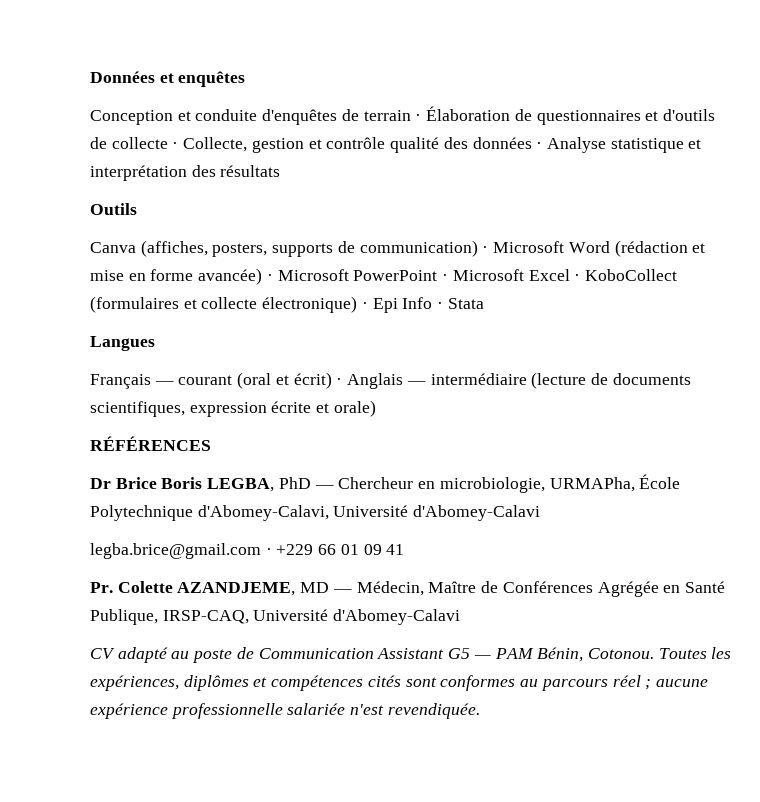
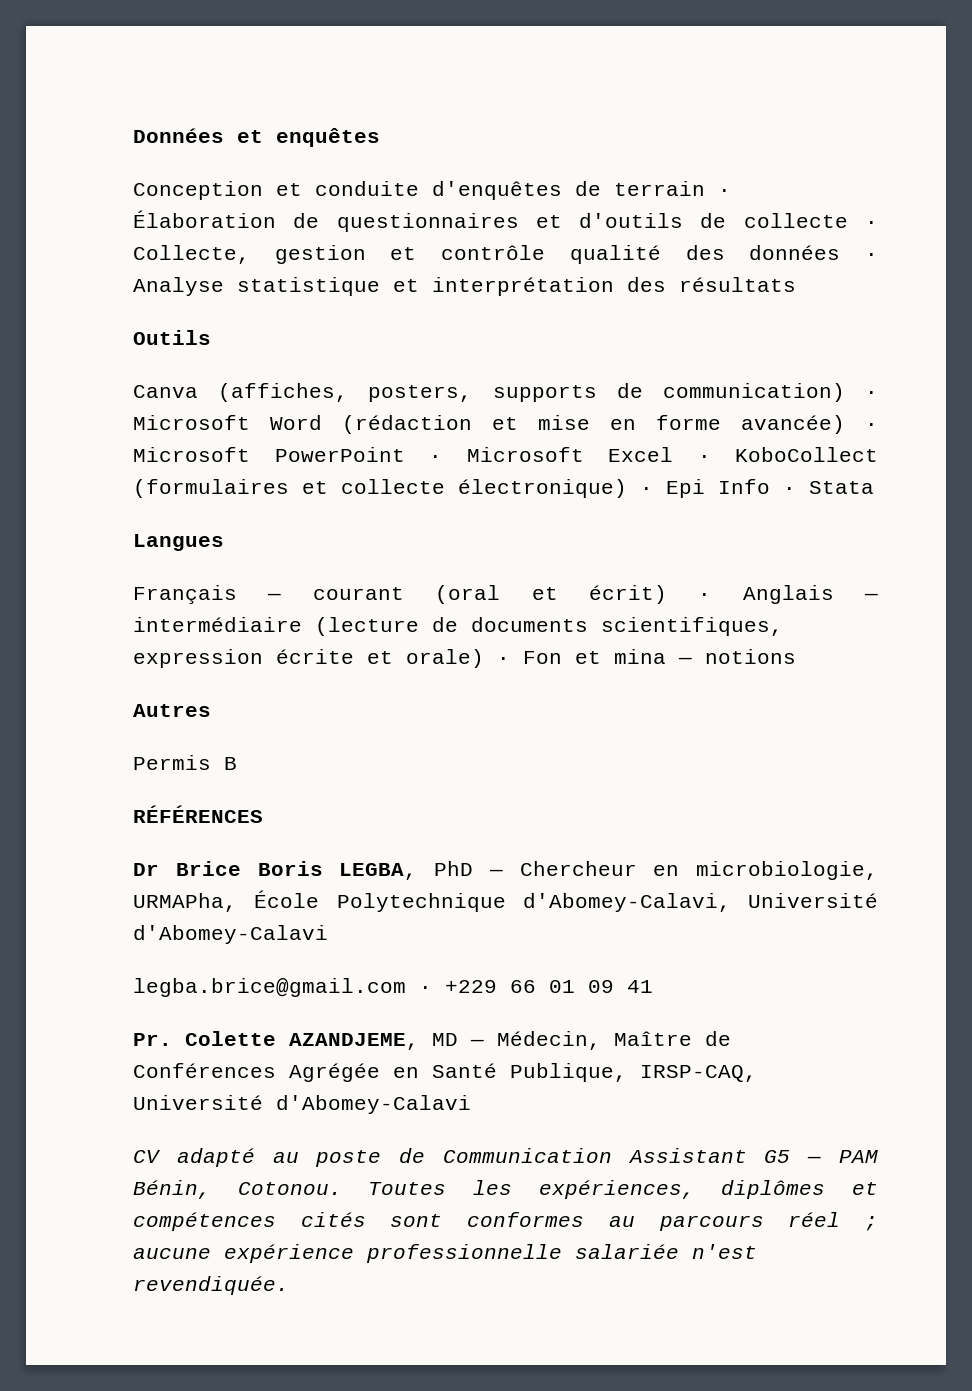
(376, 408) none -> [497,649,796,664] [133,704,211,717] [133,755,237,770] · Fon et mina — notions // Autres // Permis B

